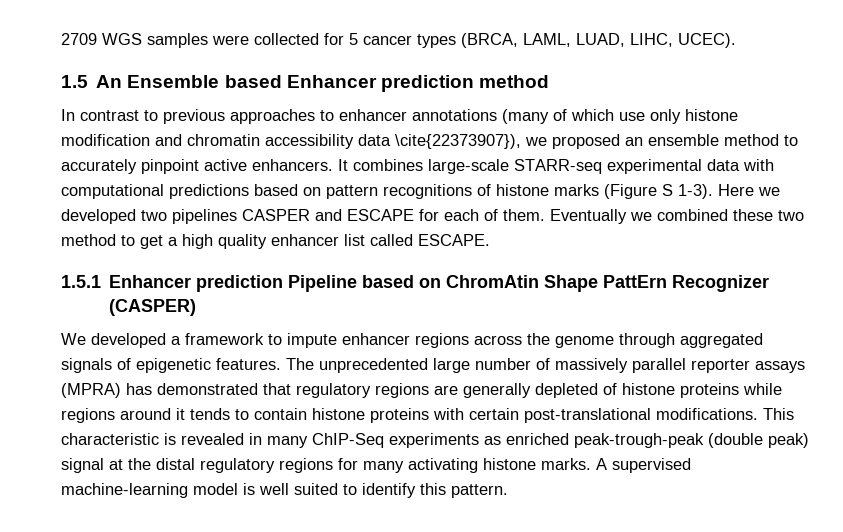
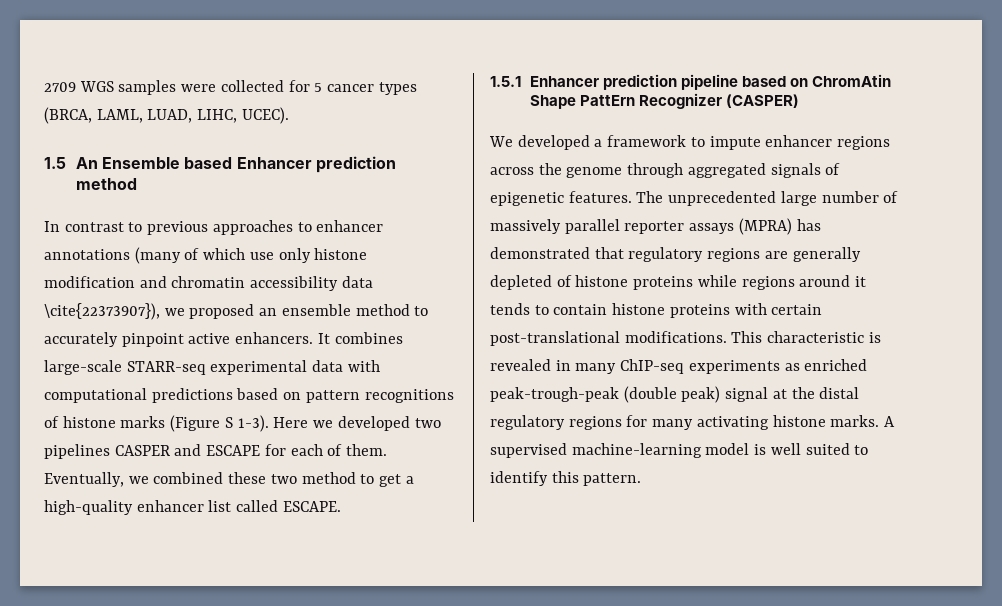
[550,209,627,224] Eventually -> [44,472,124,487] Eventually,
[182,234,267,249] high quality -> [44,500,133,515] high-quality
[288,275,358,292] Pipeline -> [680,74,738,90] pipeline
[312,433,384,448] ChIP-Seq -> [620,359,685,374] ChIP-seq

